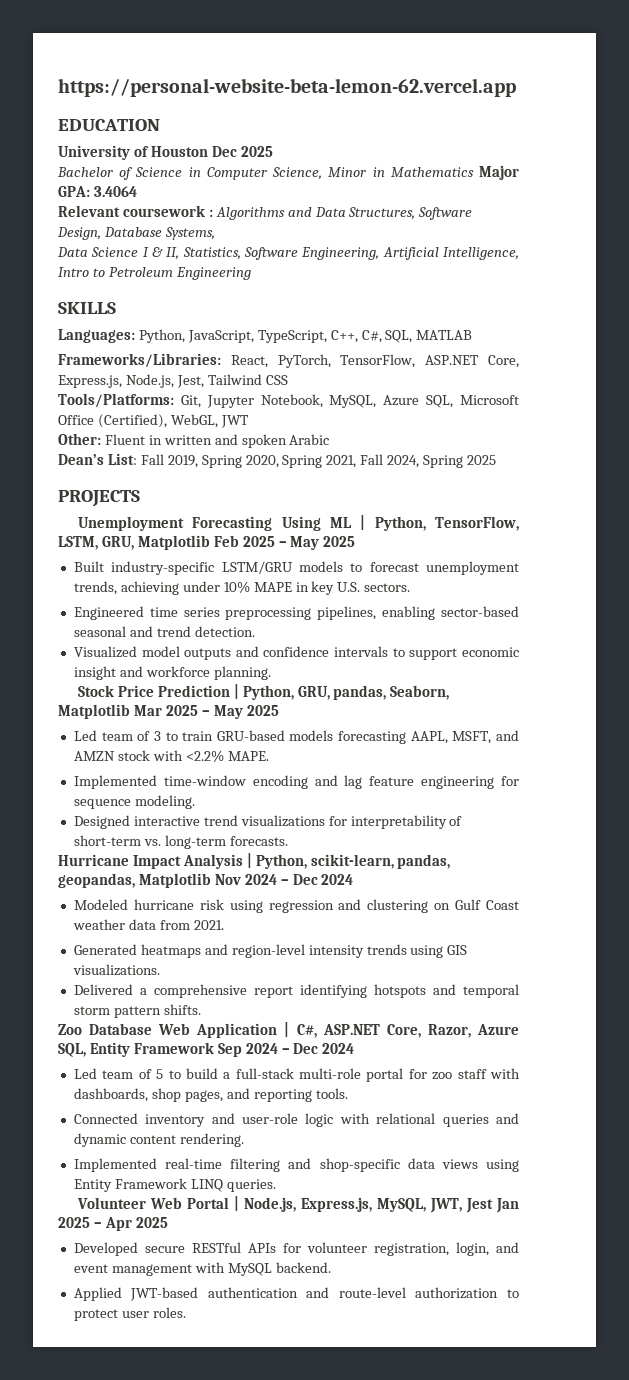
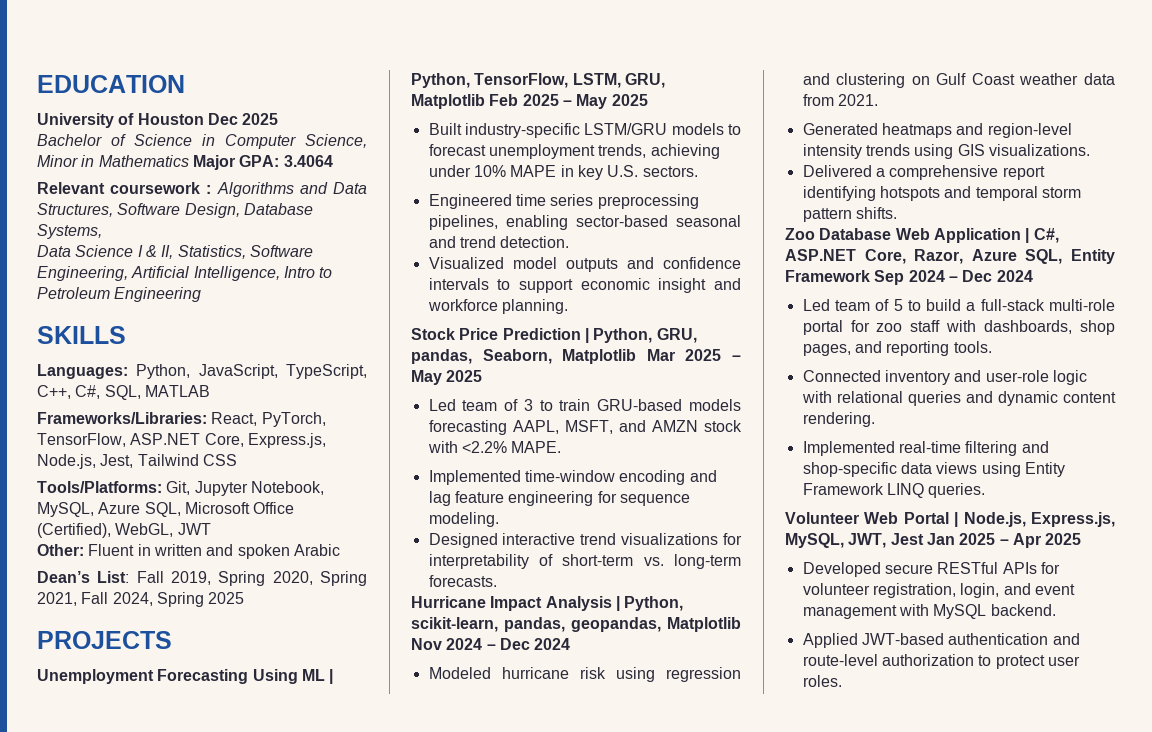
[58,78,516,97] https://personal-website-beta-lemon-62.vercel.app // -> (37, 84) none

